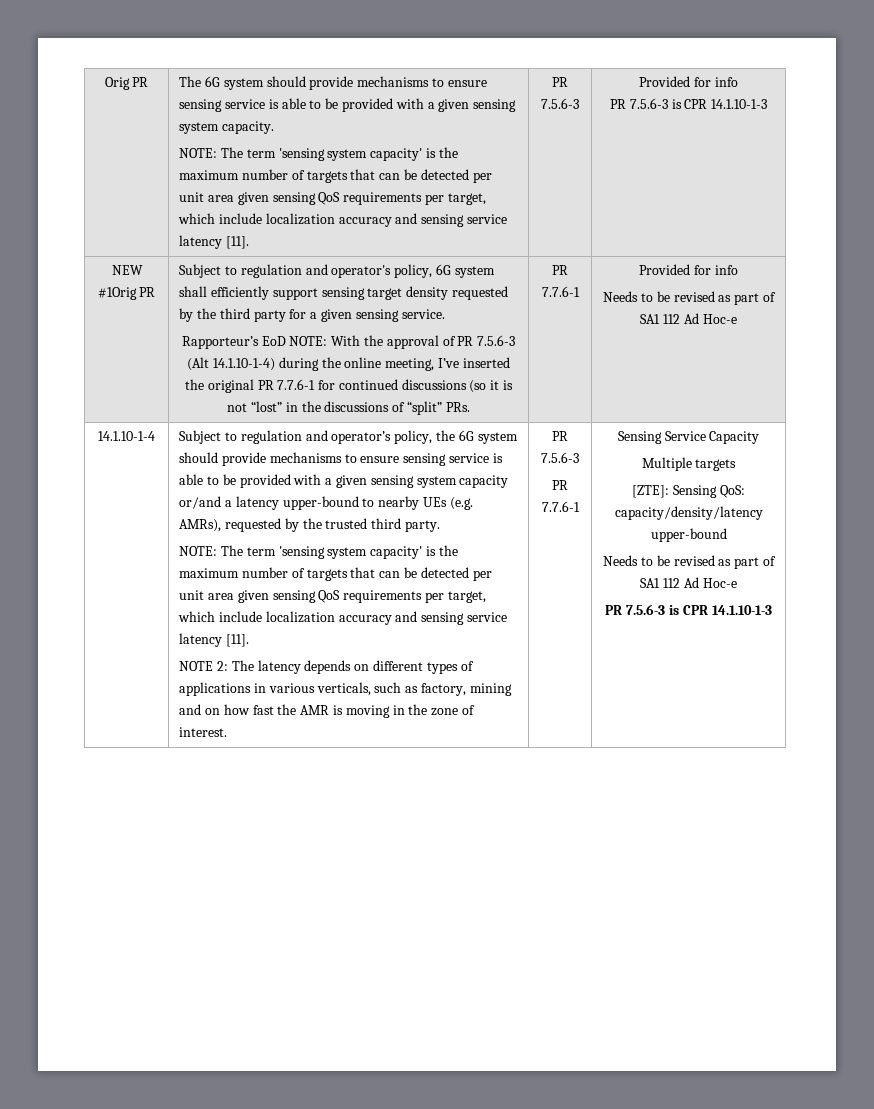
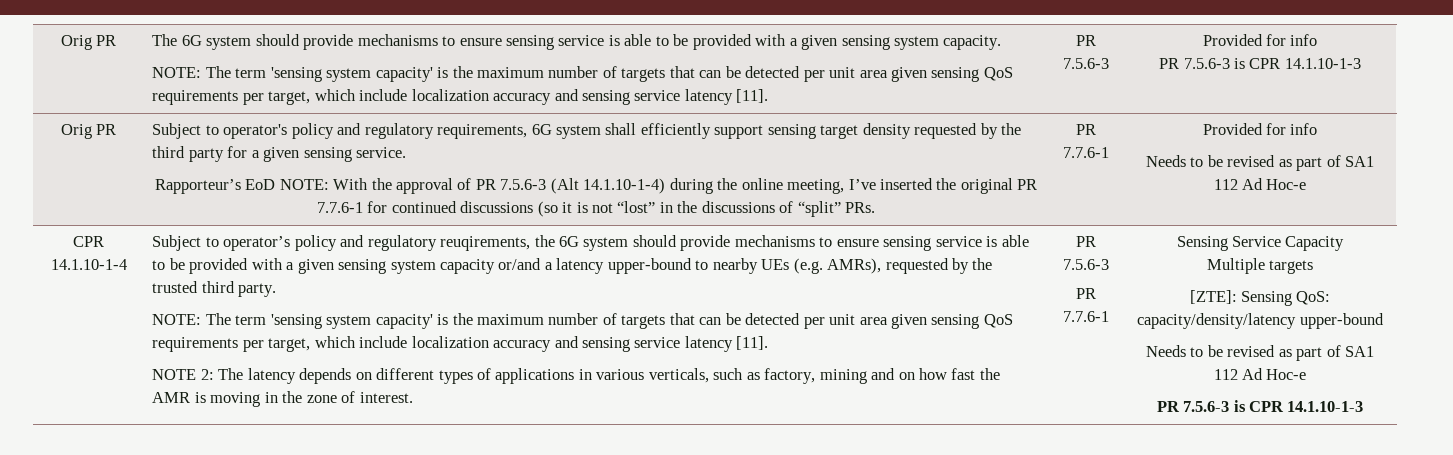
[111,265,143,275] [97,287,137,300] NEW #1Orig -> [60,124,92,139] Orig
[240,264,433,278] regulation and operator's policy, -> [223,123,528,139] operator's policy and regulatory requirements,
(737, 319) none -> [73,236,104,247] CPR
[240,430,433,444] regulation and operator’s policy, -> [223,235,531,251] operator’s policy and regulatory reuqirements,

